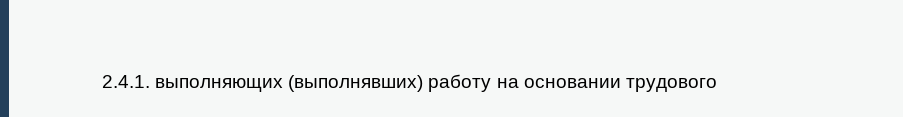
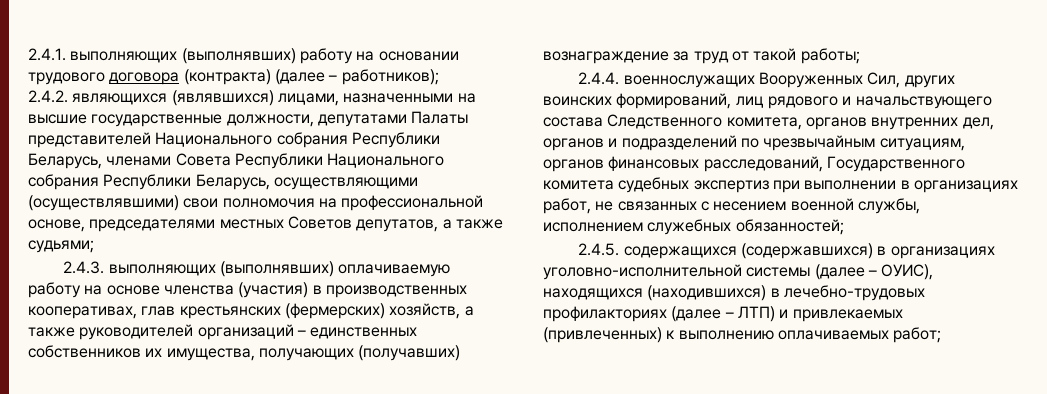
(717, 85) none -> [109,69,439,85] [28,90,476,106] [28,111,469,127] [28,132,440,148] [28,153,445,169] [28,174,418,190] [28,195,484,211] [28,216,503,232] [28,240,94,253] [63,261,451,277] [28,282,467,298] [28,303,474,319] [28,324,418,340] [28,345,461,361] [543,48,860,64] [578,72,955,88] [543,93,992,109] [543,114,994,130] [543,135,965,151] [543,156,965,172] [543,177,1018,193] [543,198,920,214] [543,219,844,235] [578,243,995,259] [543,264,934,280] [543,285,925,301] [543,306,903,322] [543,327,942,343] договора (контракта) (далее – работников); // 2.4.2. являющихся (являвшихся) лицами, назначенными на высшие государственные должности, депутатами Палаты представителей Национального собрания Республики Беларусь, членами Совета Республики Национального собрания Республики Беларусь, осуществляющими (осуществлявшими) свои полномочия на профессиональной основе, председателями местных Советов депутатов, а также судьями; // 2.4.3. выполняющих (выполнявших) оплачиваемую работу на основе членства (участия) в производственных кооперативах, глав крестьянских (фермерских) хозяйств, а также руководителей организаций – единственных собственников их имущества, получающих (получавших) вознаграждение за труд от такой работы; // 2.4.4. военнослужащих Вооруженных Сил, других воинских формирований, лиц рядового и начальствующего состава Следственного комитета, органов внутренних дел, органов и подразделений по чрезвычайным ситуациям, органов финансовых расследований, Государственного комитета судебных экспертиз при выполнении в организациях работ, не связанных с несением военной службы, исполнением служебных обязанностей; // 2.4.5. содержащихся (содержавшихся) в организациях уголовно-исполнительной системы (далее – ОУИС), находящихся (находившихся) в лечебно-трудовых профилакториях (далее – ЛТП) и привлекаемых (привлеченных) к выполнению оплачиваемых работ;

